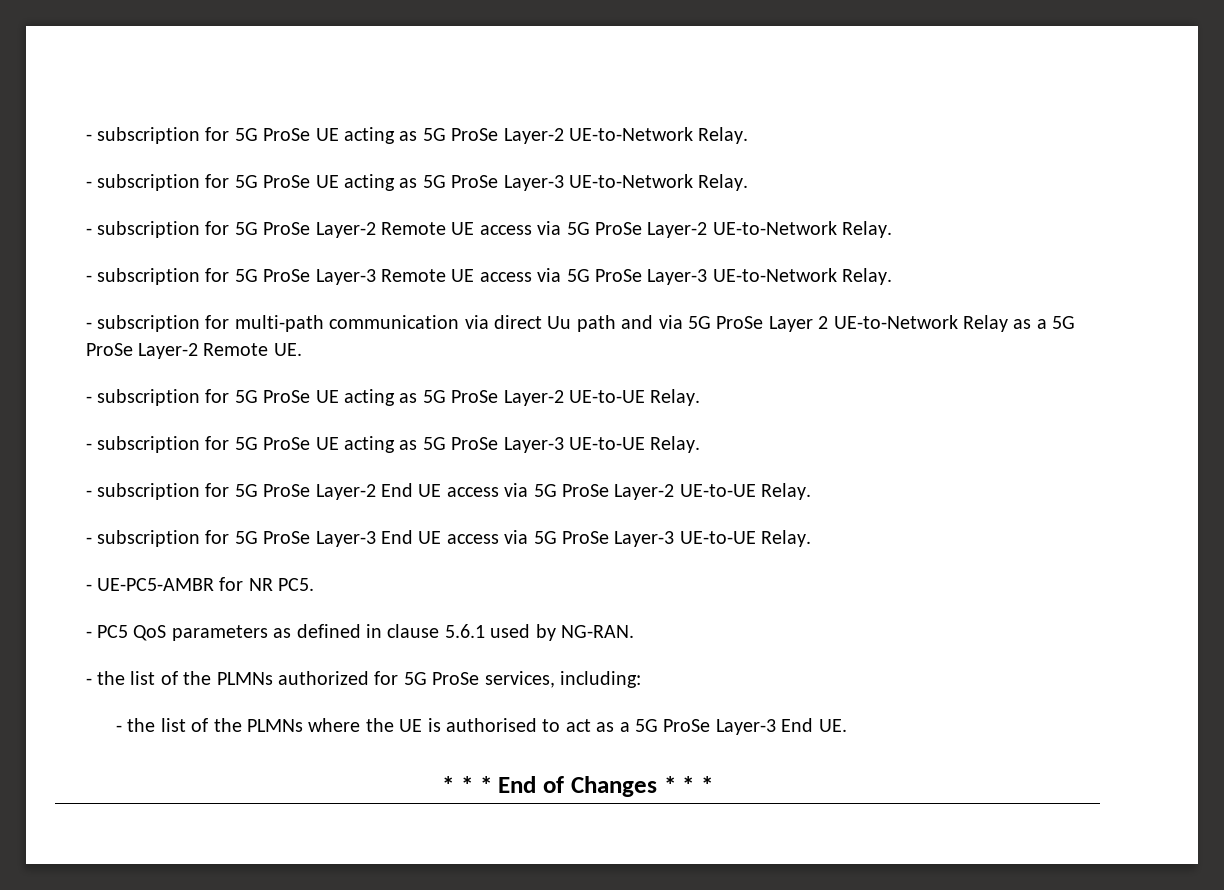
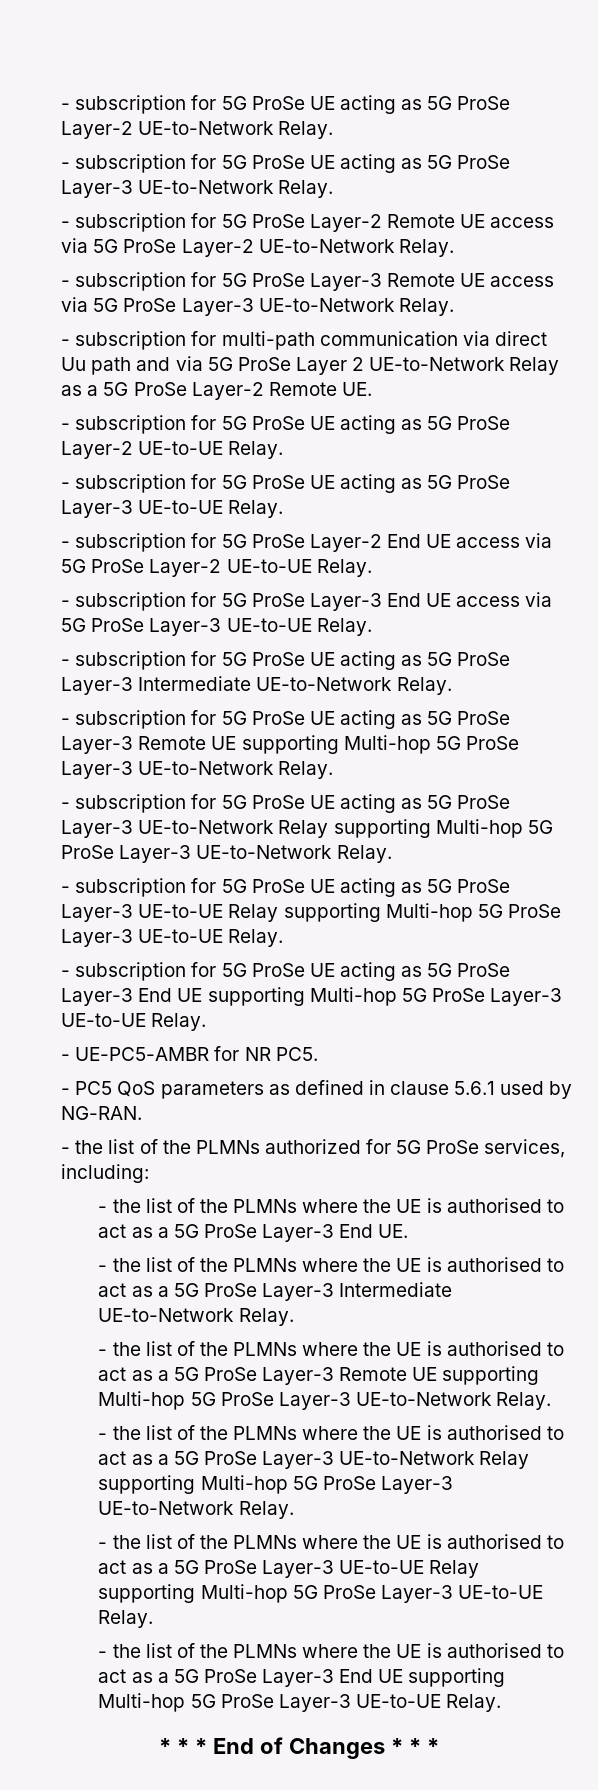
(812, 538) none -> [61,651,511,670] [61,676,452,695] [61,710,511,729] [61,735,519,754] [61,761,334,779] [61,794,511,813] [61,819,553,838] [61,845,392,863] [61,878,511,897] [61,903,561,922] [61,929,284,947] [61,962,511,981] [61,987,563,1006] [61,1013,207,1031] // - subscription for 5G ProSe UE acting as 5G ProSe Layer-3 Intermediate UE-to-Network Relay. // - subscription for 5G ProSe UE acting as 5G ProSe Layer-3 Remote UE supporting Multi-hop 5G ProSe Layer-3 UE-to-Network Relay. // - subscription for 5G ProSe UE acting as 5G ProSe Layer-3 UE-to-Network Relay supporting Multi-hop 5G ProSe Layer-3 UE-to-Network Relay. // - subscription for 5G ProSe UE acting as 5G ProSe Layer-3 UE-to-UE Relay supporting Multi-hop 5G ProSe Layer-3 UE-to-UE Relay. // - subscription for 5G ProSe UE acting as 5G ProSe Layer-3 End UE supporting Multi-hop 5G ProSe Layer-3 UE-to-UE Relay.
(847, 725) none -> [98,1257,564,1272] [98,1282,453,1301] [98,1308,294,1326] [98,1341,564,1356] [98,1366,540,1385] [98,1391,552,1410] [98,1425,564,1440] [98,1451,530,1469] [98,1475,453,1494] [98,1501,294,1519] [98,1534,564,1549] [98,1560,480,1578] [98,1584,544,1603] [98,1610,154,1628] [98,1643,564,1658] [98,1668,506,1687] [98,1693,502,1712] // - the list of the PLMNs where the UE is authorised to act as a 5G ProSe Layer-3 Intermediate UE-to-Network Relay. // - the list of the PLMNs where the UE is authorised to act as a 5G ProSe Layer-3 Remote UE supporting Multi-hop 5G ProSe Layer-3 UE-to-Network Relay. // - the list of the PLMNs where the UE is authorised to act as a 5G ProSe Layer-3 UE-to-Network Relay supporting Multi-hop 5G ProSe Layer-3 UE-to-Network Relay. // - the list of the PLMNs where the UE is authorised to act as a 5G ProSe Layer-3 UE-to-UE Relay supporting Multi-hop 5G ProSe Layer-3 UE-to-UE Relay. // - the list of the PLMNs where the UE is authorised to act as a 5G ProSe Layer-3 End UE supporting Multi-hop 5G ProSe Layer-3 UE-to-UE Relay.

